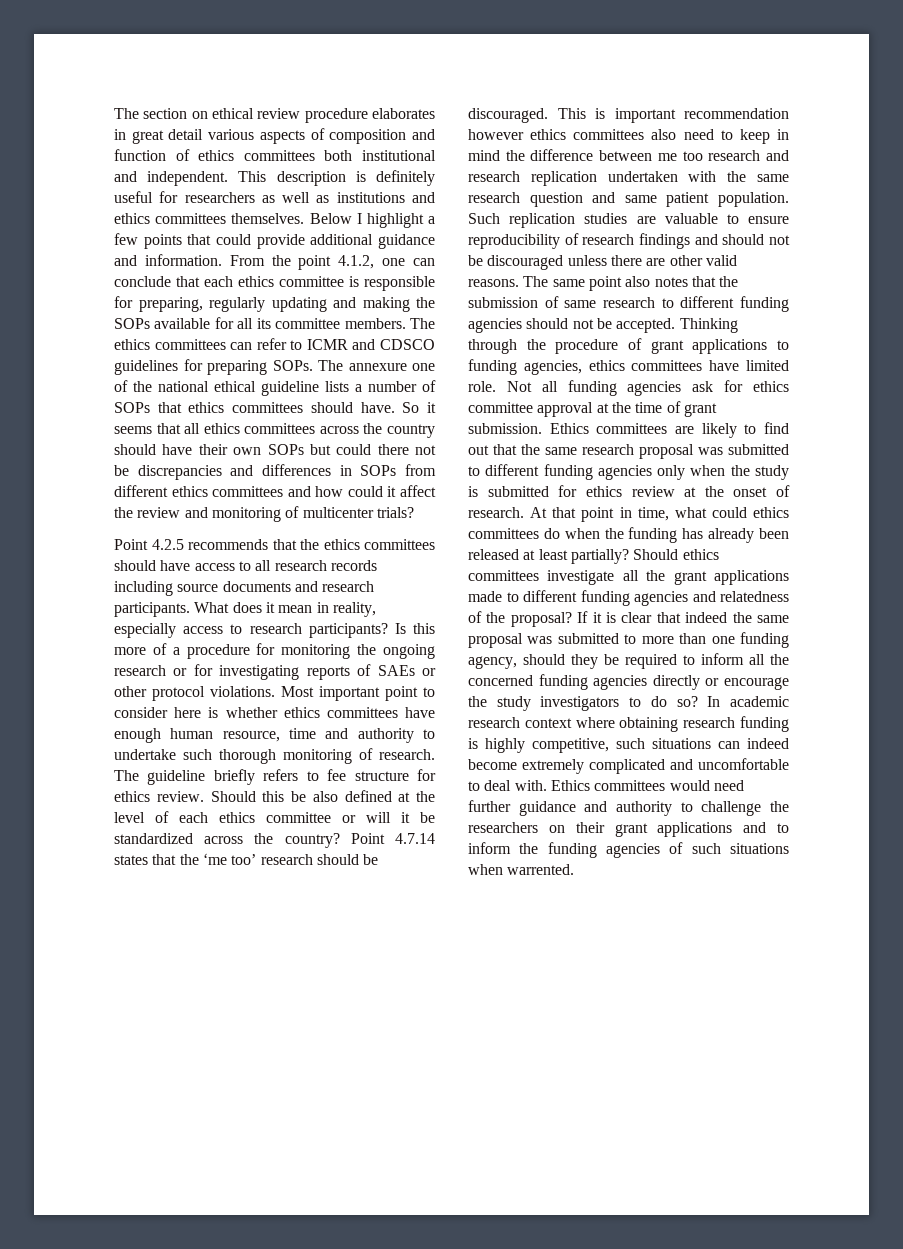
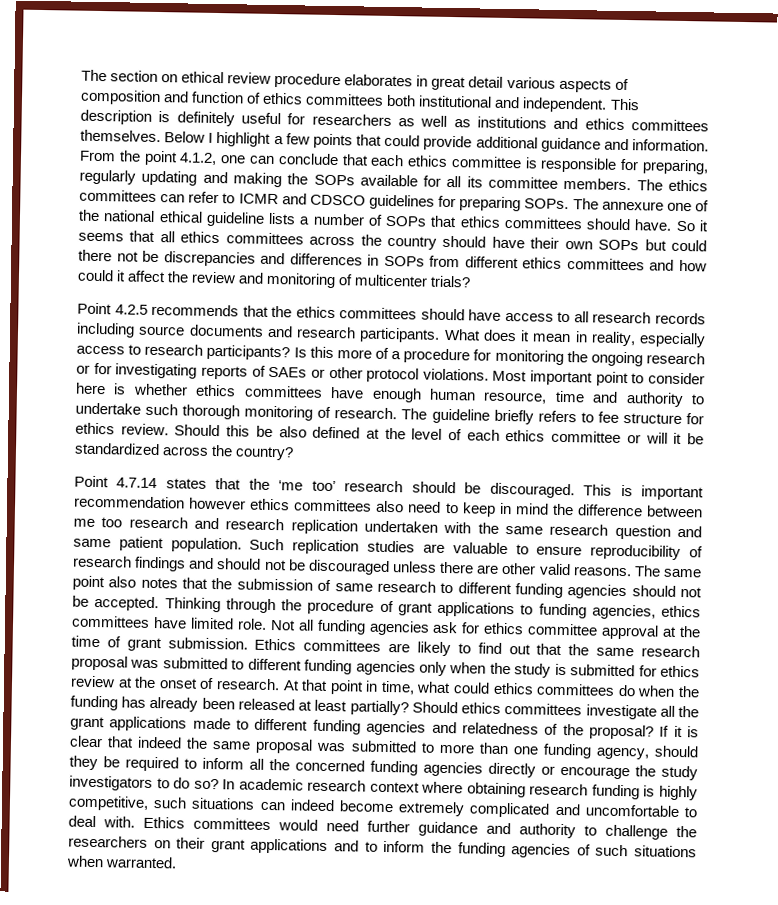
(340, 840) none -> (295, 453) //
[507,864,575,875] warrented. -> [105,856,178,869] warranted.

